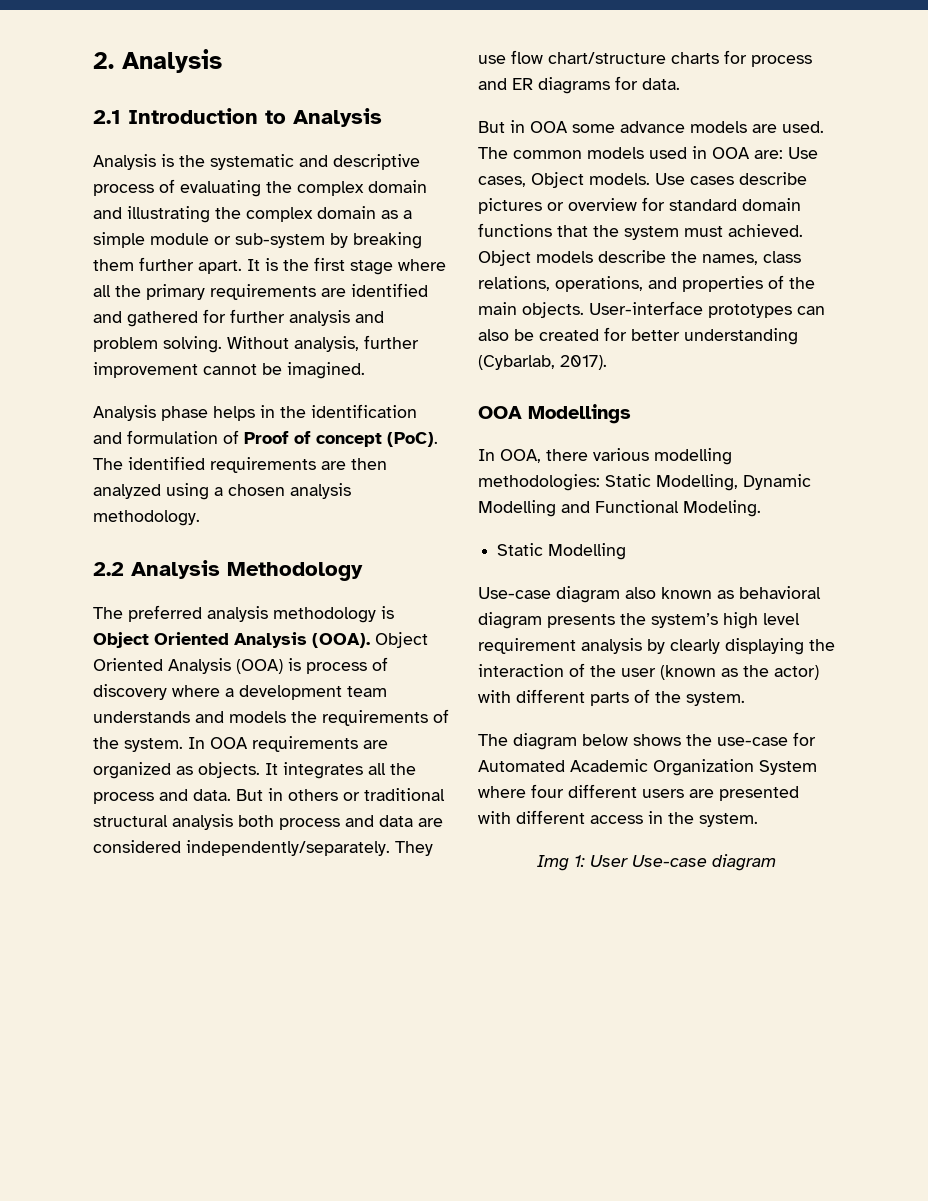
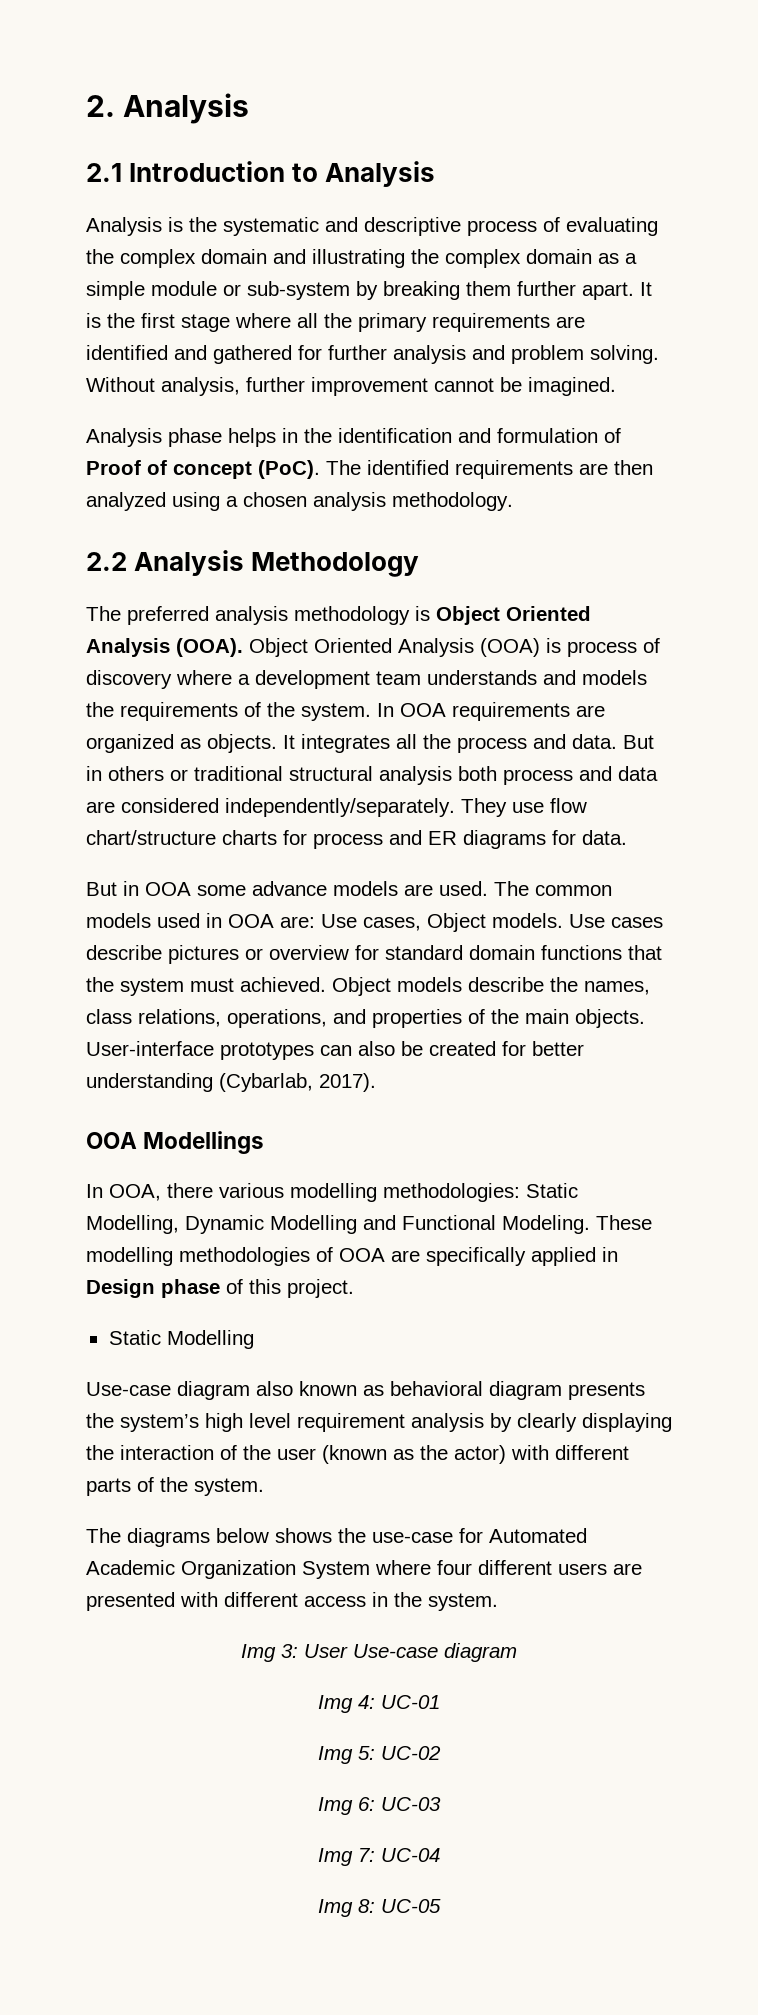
(761, 508) none -> [596,1215,652,1230] [86,1247,618,1266] [86,1279,354,1298] These modelling methodologies of OOA are specifically applied in Design phase of this project.
[513,733,577,750] diagram -> [127,1528,210,1547] diagrams
[574,855,585,867] 1: -> [281,1644,298,1658] 3:
(776, 862) none -> [318,1695,440,1713] [318,1746,441,1764] [318,1797,441,1815] [318,1848,440,1866] [318,1899,441,1917] // Img 4: UC-01 // Img 5: UC-02 // Img 6: UC-03 // Img 7: UC-04 // Img 8: UC-05

